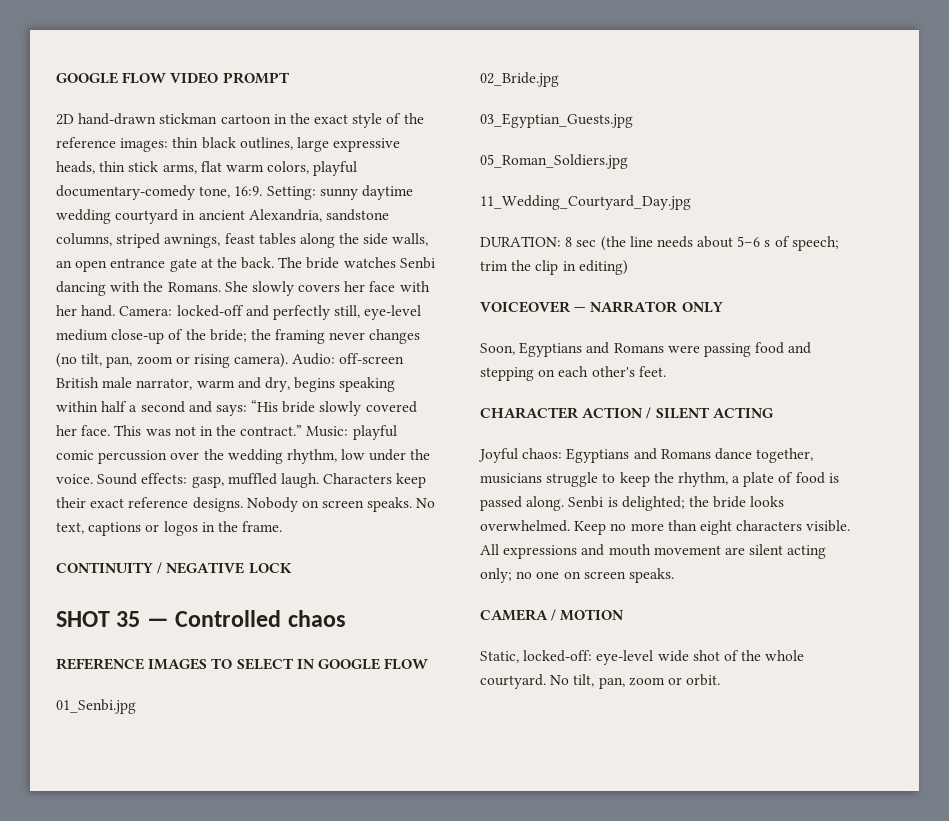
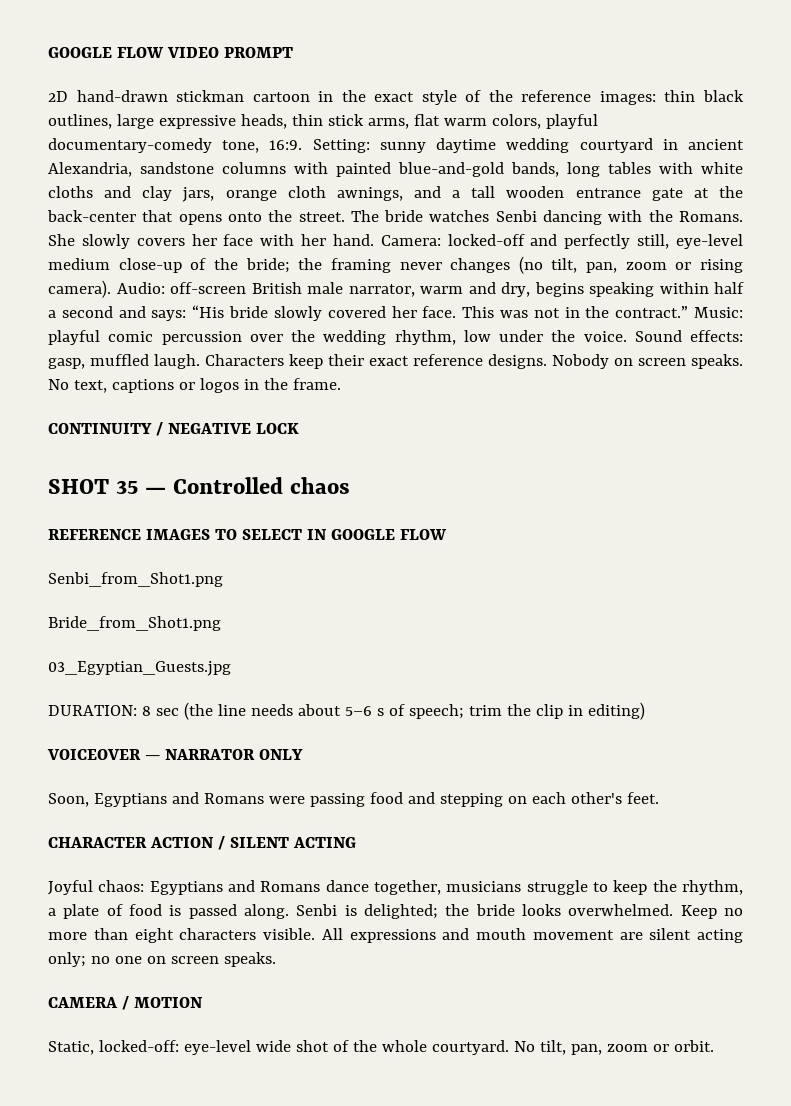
[56,233,429,248] [56,257,275,272] columns, striped awnings, feast tables along the side walls, an open entrance gate at the back. -> [222,162,743,177] [48,186,743,202] [47,210,345,225] columns with painted blue-and-gold bands, long tables with white cloths and clay jars, orange cloth awnings, and a tall wooden entrance gate at the back-center that opens onto the street.
[56,699,136,714] [480,72,559,87] 01_Senbi.jpg // 02_Bride.jpg -> [48,572,223,587] [48,616,221,631] Senbi_from_Shot1.png // Bride_from_Shot1.png
[480,154,628,169] [480,195,691,210] // 05_Roman_Soldiers.jpg // 11_Wedding_Courtyard_Day.jpg -> (231, 668) none

